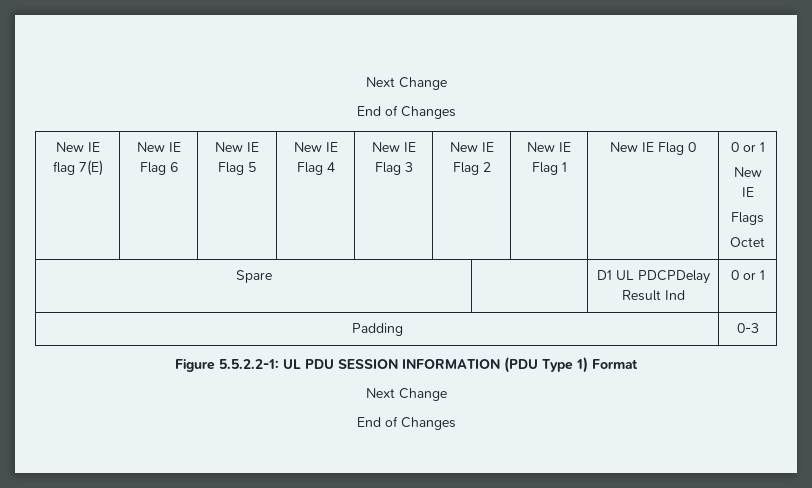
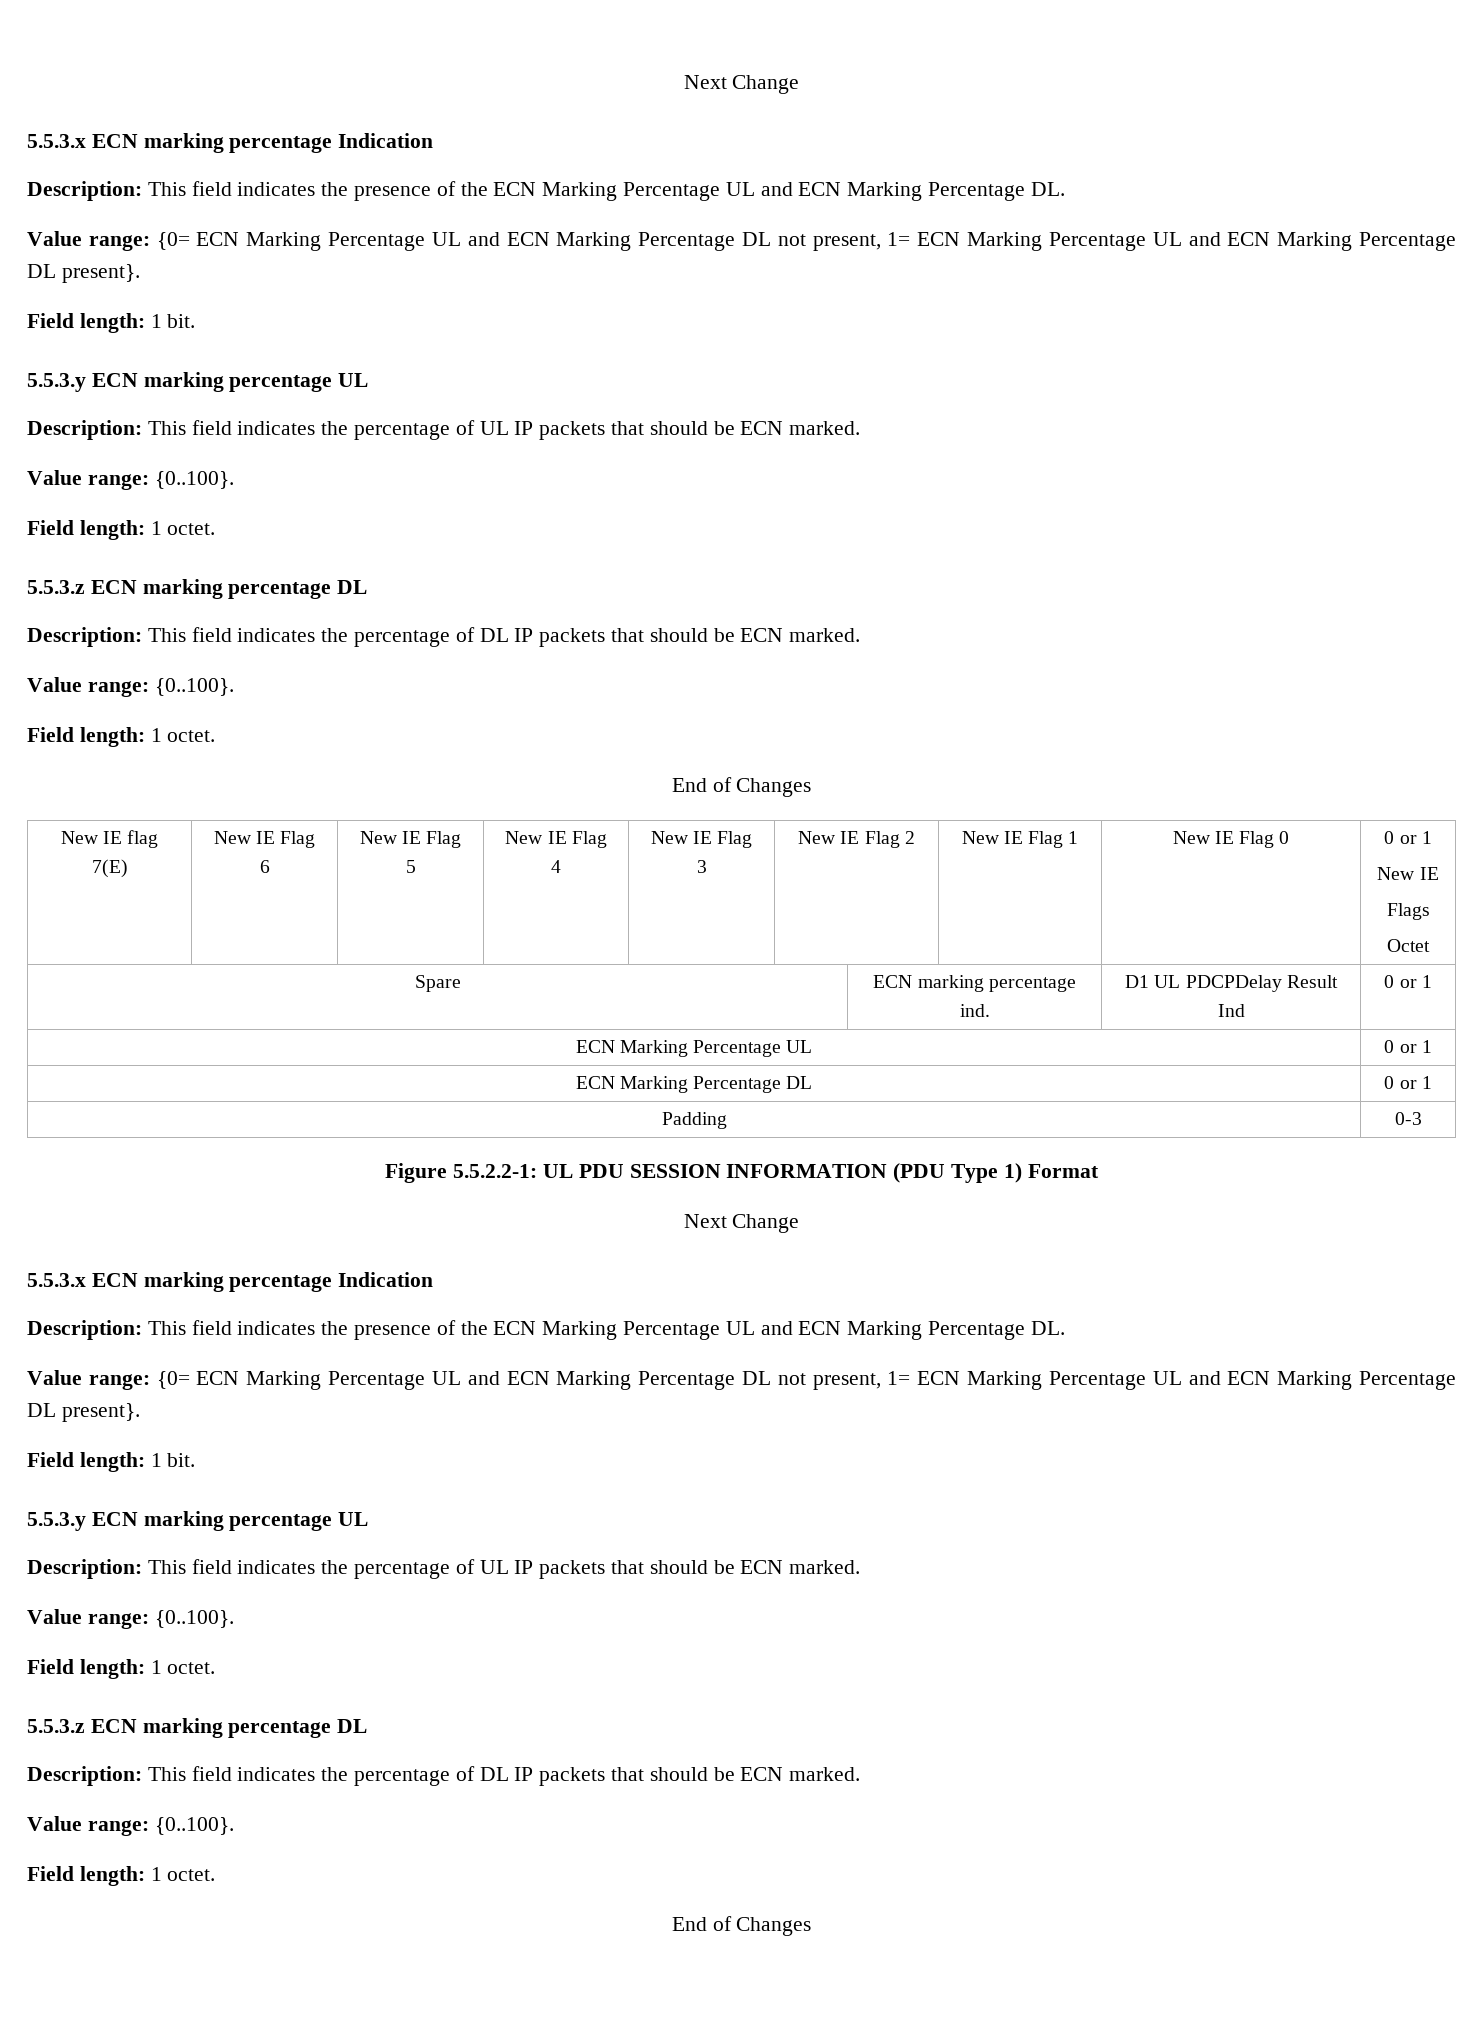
[365,77,447,90] Next Change -> [683,75,800,94] [27,133,434,153] [27,181,1065,201] [27,231,1457,251] [27,264,140,283] [27,313,196,333] [27,372,369,392] [27,420,861,440] [27,470,234,490] [27,520,216,540] [27,579,368,599] [27,627,861,647] [27,677,234,697] [27,727,216,747] Next Change // 5.5.3.x ECN marking percentage Indication // Description: This field indicates the presence of the ECN Marking Percentage UL and ECN Marking Percentage DL. // Value range: {0= ECN Marking Percentage UL and ECN Marking Percentage DL not present, 1= ECN Marking Percentage UL and ECN Marking Percentage DL present}. // Field length: 1 bit. // 5.5.3.y ECN marking percentage UL // Description: This field indicates the percentage of UL IP packets that should be ECN marked. // Value range: {0..100}. // Field length: 1 octet. // 5.5.3.z ECN marking percentage DL // Description: This field indicates the percentage of DL IP packets that should be ECN marked. // Value range: {0..100}. // Field length: 1 octet.
(272, 276) none -> [873,975,1076,992] [959,1004,990,1017] ECN marking percentage ind.
(765, 275) none -> [575,1040,813,1057] [1384,1040,1432,1053] [575,1076,813,1093] [1384,1076,1432,1089] // ECN Marking Percentage UL | 0 or 1 // ECN Marking Percentage DL | 0 or 1
(447, 394) none -> [27,1272,434,1292] [27,1320,1065,1340] [27,1370,1457,1390] [27,1403,140,1422] [27,1452,196,1472] [27,1511,369,1531] [27,1559,861,1579] [27,1609,234,1629] [27,1659,216,1679] [27,1718,368,1738] [27,1766,861,1786] [27,1816,234,1836] [27,1866,216,1886] // 5.5.3.x ECN marking percentage Indication // Description: This field indicates the presence of the ECN Marking Percentage UL and ECN Marking Percentage DL. // Value range: {0= ECN Marking Percentage UL and ECN Marking Percentage DL not present, 1= ECN Marking Percentage UL and ECN Marking Percentage DL present}. // Field length: 1 bit. // 5.5.3.y ECN marking percentage UL // Description: This field indicates the percentage of UL IP packets that should be ECN marked. // Value range: {0..100}. // Field length: 1 octet. // 5.5.3.z ECN marking percentage DL // Description: This field indicates the percentage of DL IP packets that should be ECN marked. // Value range: {0..100}. // Field length: 1 octet.

